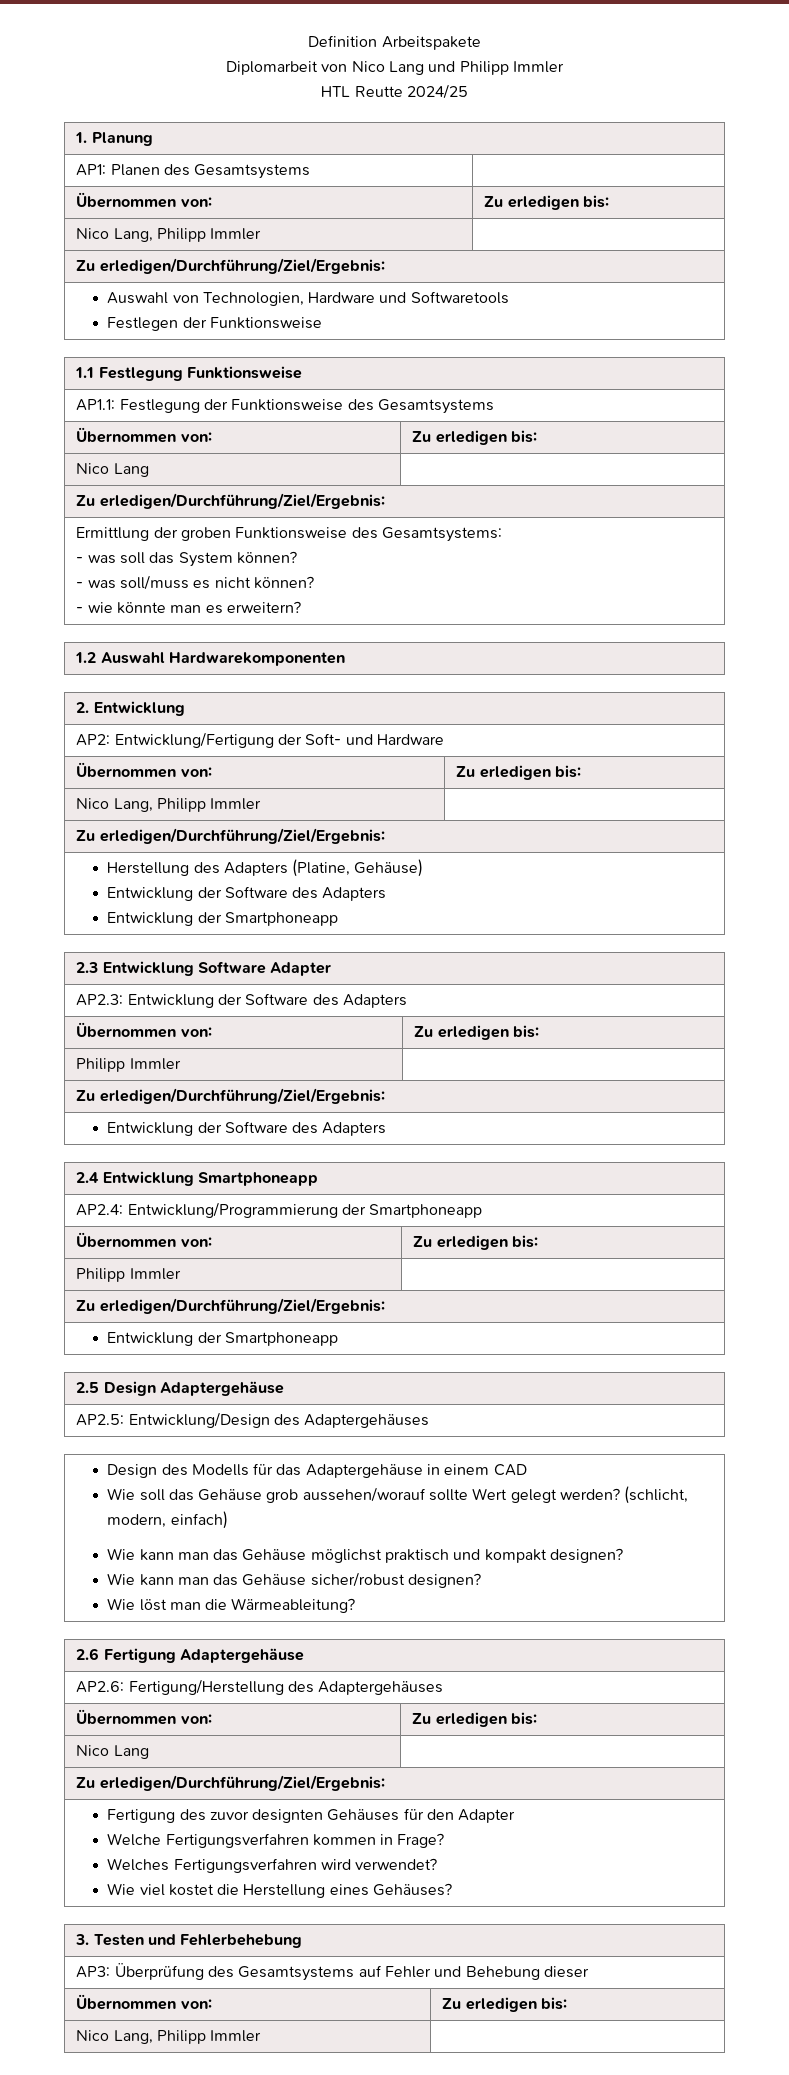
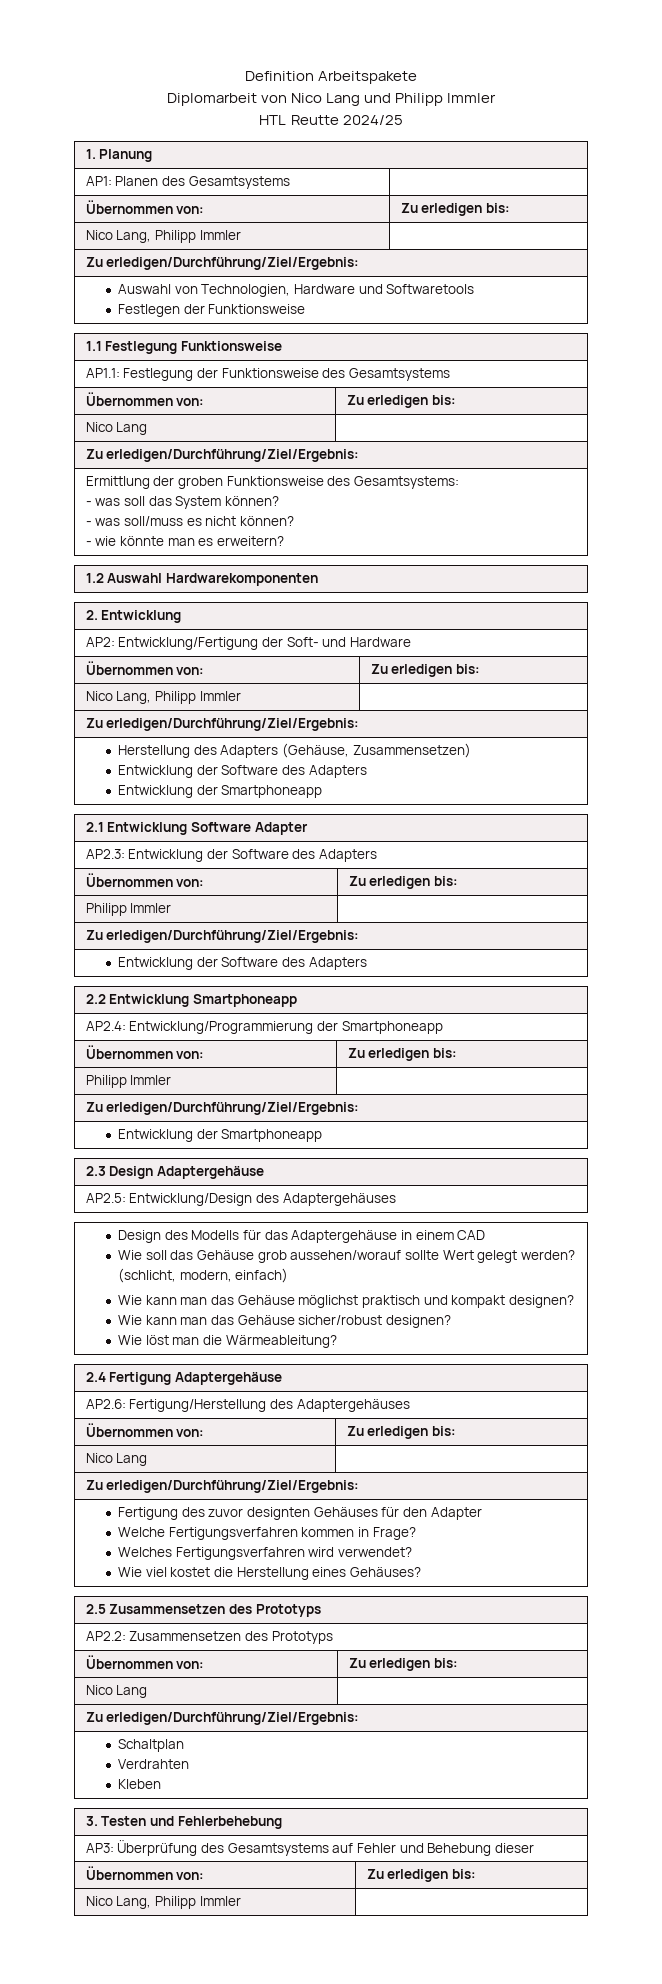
[292,859,424,877] (Platine, Gehäuse) -> [281,743,471,758] (Gehäuse, Zusammensetzen)
[76,962,99,973] 2.3 -> [85,822,104,832] 2.1
[76,1172,100,1183] 2.4 -> [85,994,106,1004] 2.2
[76,1382,100,1393] 2.5 -> [85,1166,106,1176] 2.3
[76,1648,100,1660] 2.6 -> [85,1372,106,1382] 2.4
(453, 1889) none -> [85,1604,321,1617] [85,1631,333,1644] [85,1655,205,1669] [348,1658,458,1671] [85,1685,148,1698] [85,1712,360,1725] [118,1739,185,1752] [118,1759,190,1769] [118,1779,162,1789] // 2.5 Zusammensetzen des Prototyps // AP2.2: Zusammensetzen des Prototyps // Übernommen von: | Zu erledigen bis: // Nico Lang | // Zu erledigen/Durchführung/Ziel/Ergebnis: // Schaltplan // Verdrahten // Kleben

